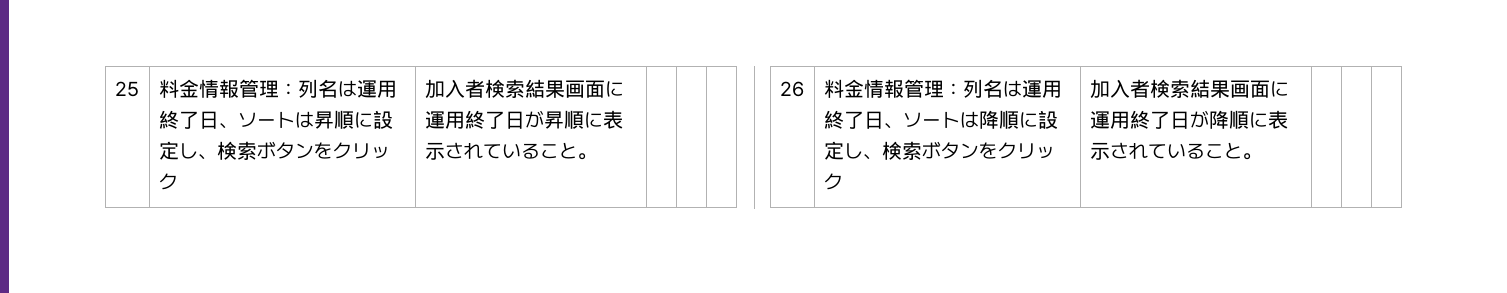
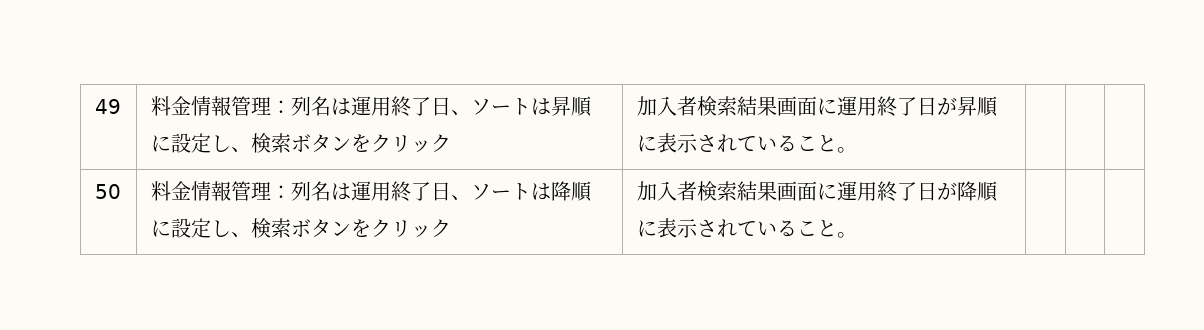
[114,81,139,97] 25 -> [94,99,121,114] 49
[779,81,804,97] 26 -> [94,184,121,199] 50

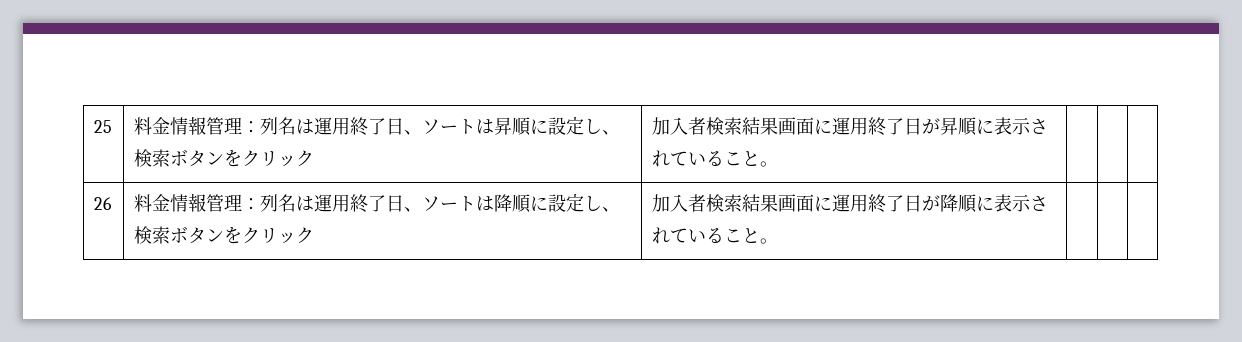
[94,99,121,114] 49 -> [93,120,112,133] 25
[94,184,121,199] 50 -> [93,197,112,210] 26

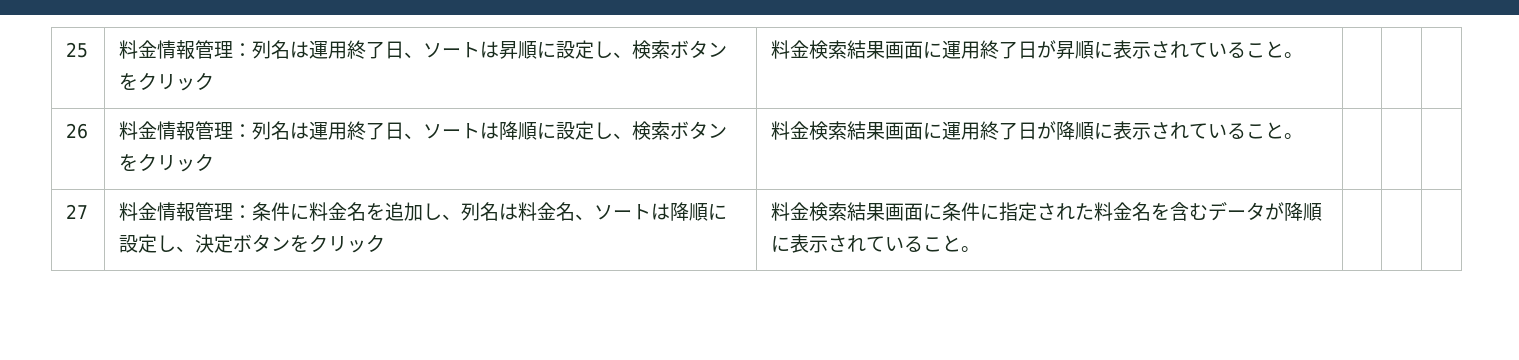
[651,117,706,135] 加入者 -> [771,40,810,59] 料金
[651,194,706,212] 加入者 -> [771,121,810,140] 料金
(778, 241) none -> [66,204,89,219] [119,202,728,222] [119,234,386,253] [771,202,1323,221] [771,234,981,253] // 27 | 料金情報管理：条件に料金名を追加し、列名は料金名、ソートは降順に設定し、決定ボタンをクリック | 料金検索結果画面に条件に指定された料金名を含むデータが降順に表示されていること。 | | |

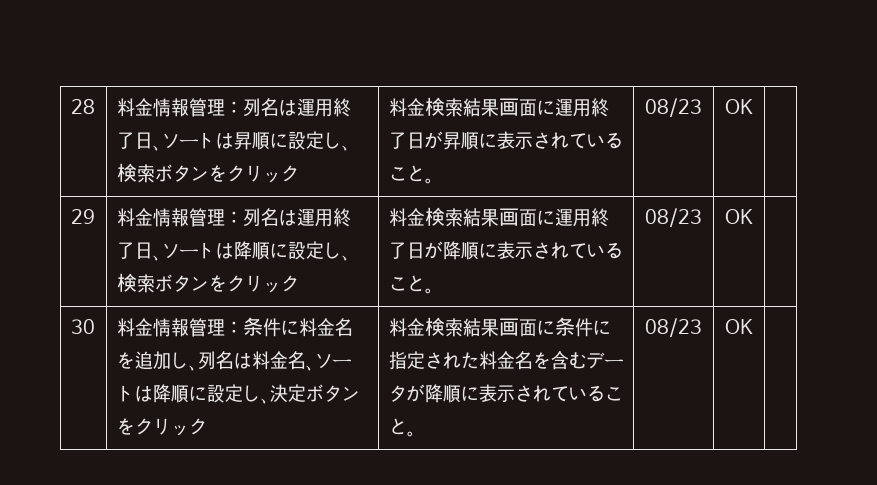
[66,42,89,58] 25 -> [70,99,95,114] 28
[66,123,89,139] | | // 26 -> [645,98,702,117] [725,99,753,114] [70,209,95,224] 08/23 | OK | // 29
[66,204,89,219] | | // 27 -> [645,208,702,227] [725,209,753,224] [70,319,95,334] 08/23 | OK | // 30
(981, 249) | -> [645,318,702,337] [725,319,753,334] 08/23 | OK

